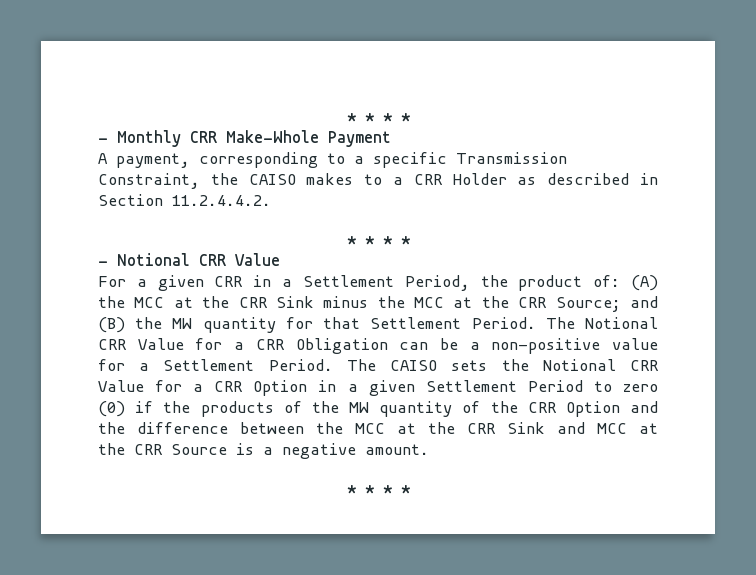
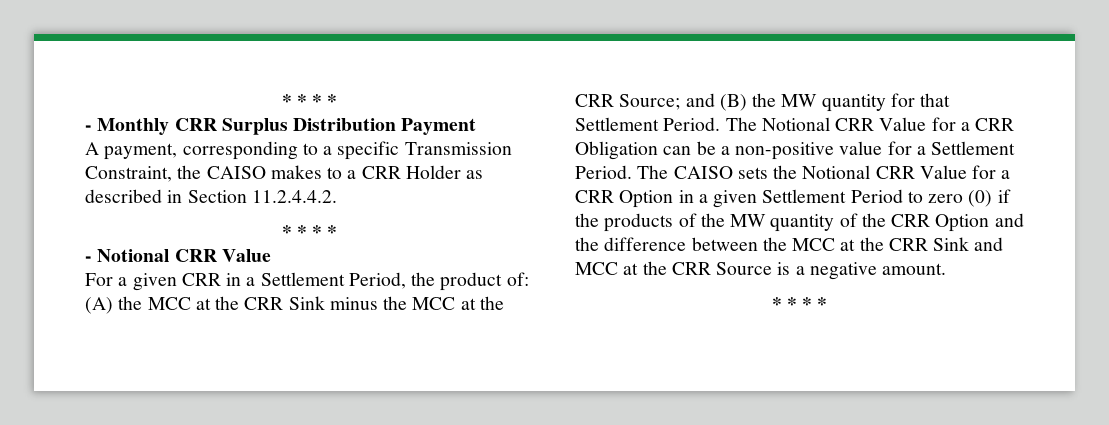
[226,130,319,143] Make-Whole -> [221,118,397,135] Surplus Distribution

